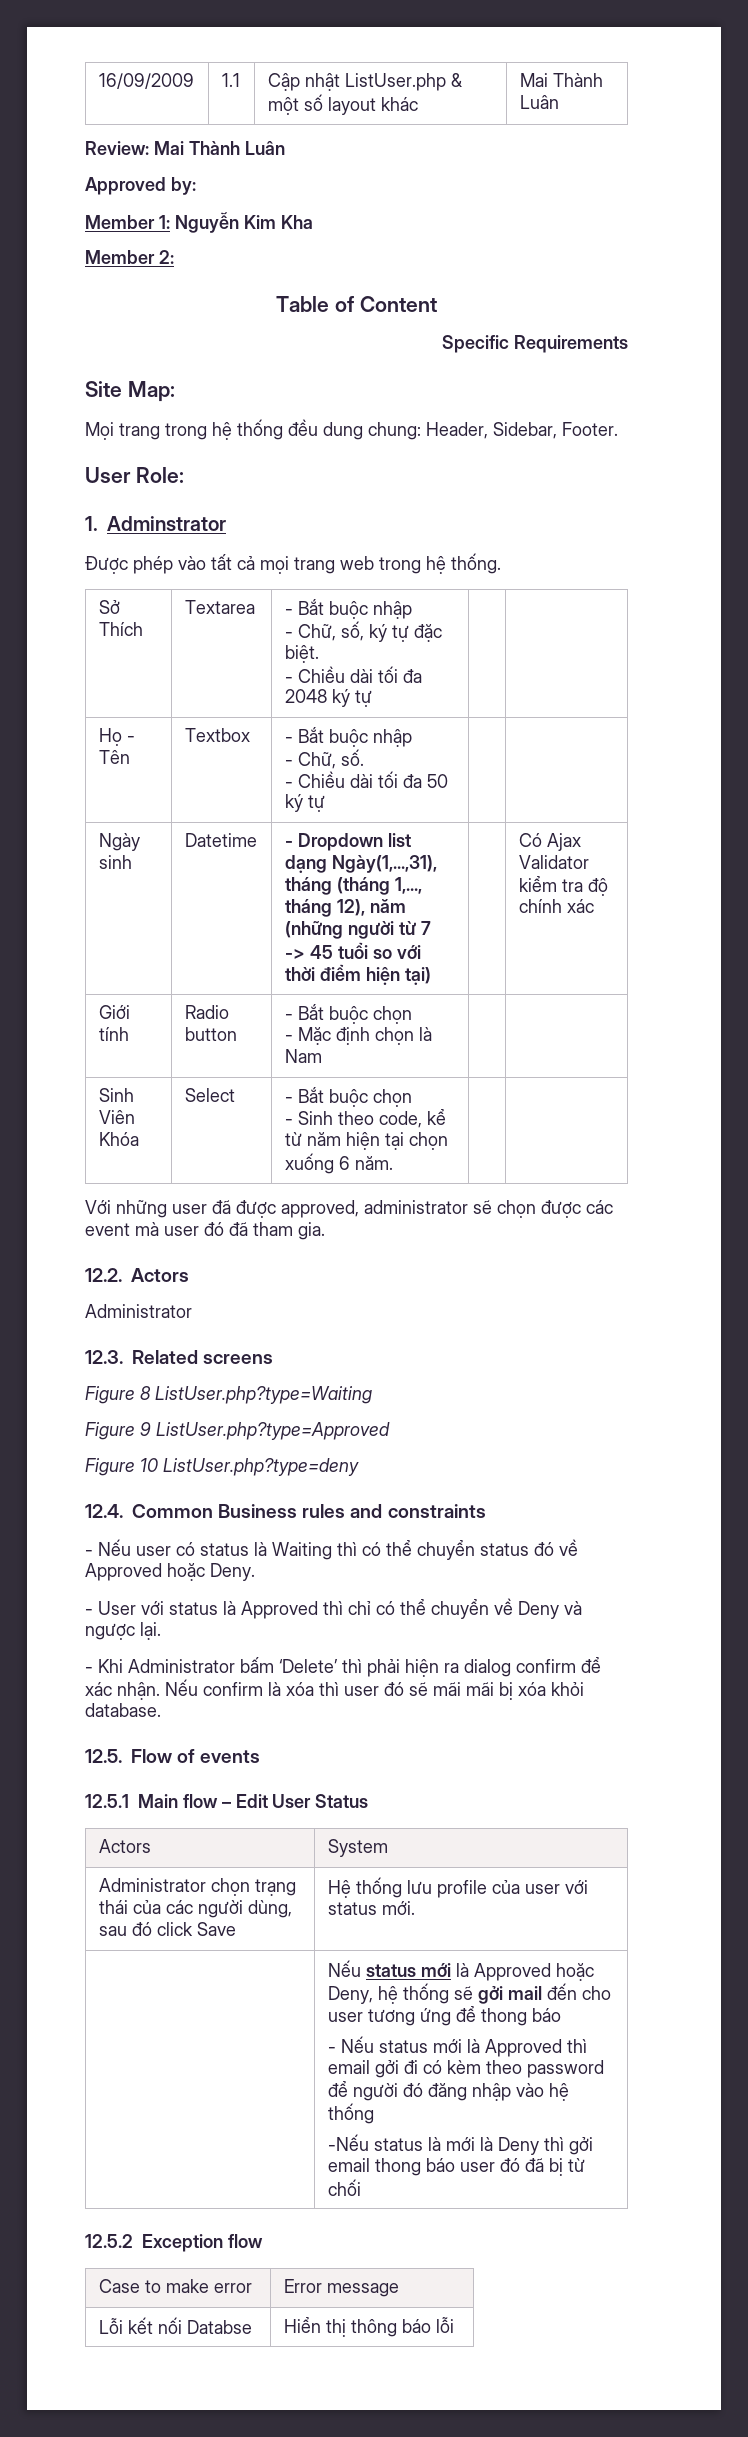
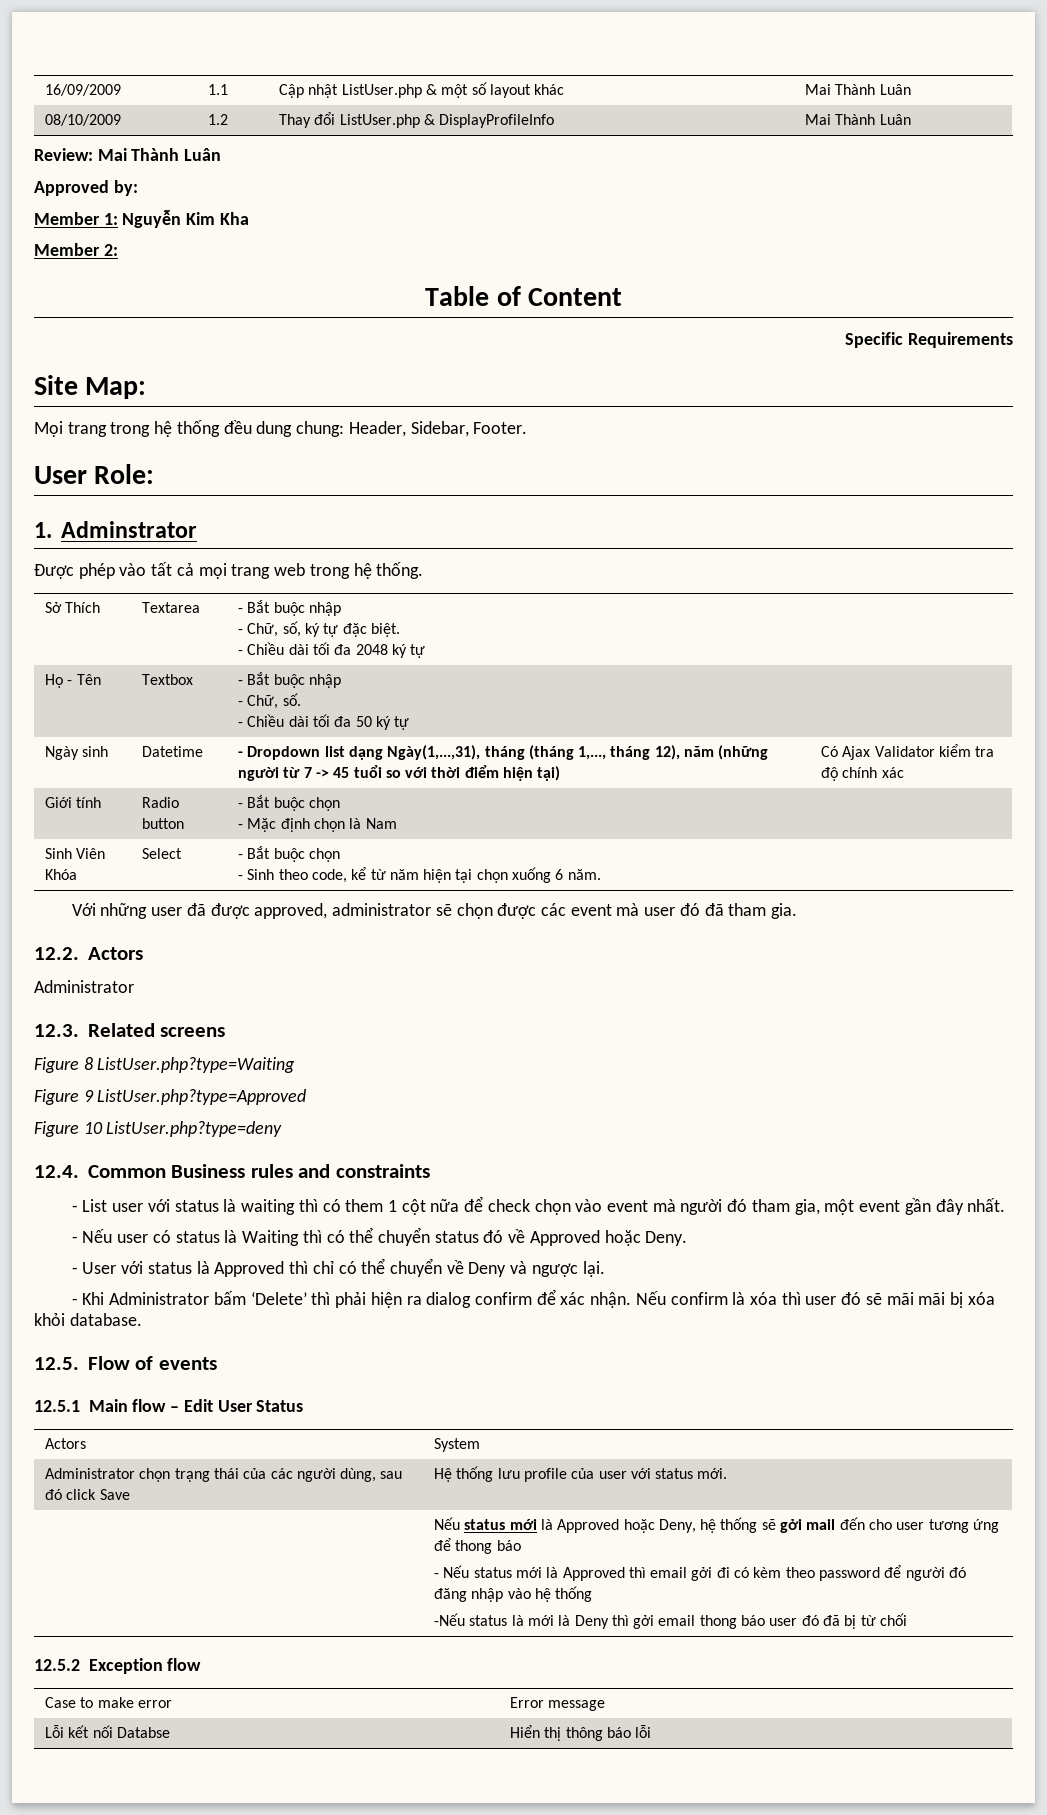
(559, 102) none -> [44,114,121,126] [207,114,228,125] [278,112,555,128] [804,114,911,125] // 08/10/2009 | 1.2 | Thay đổi ListUser.php & DisplayProfileInfo | Mai Thành Luân
(486, 1511) none -> [71,1196,1006,1215] // - List user với status là waiting thì có them 1 cột nữa để check chọn vào event mà người đó tham gia, một event gần đây nhất.

